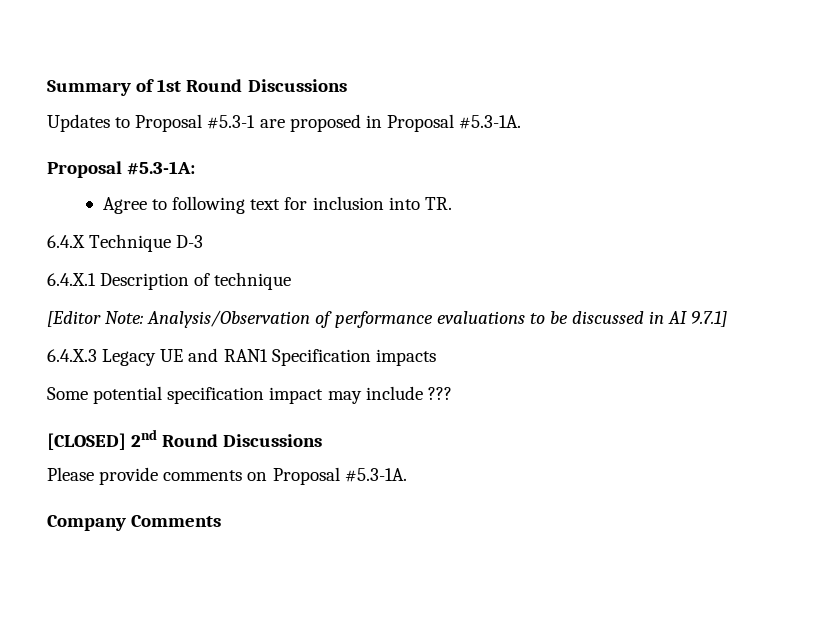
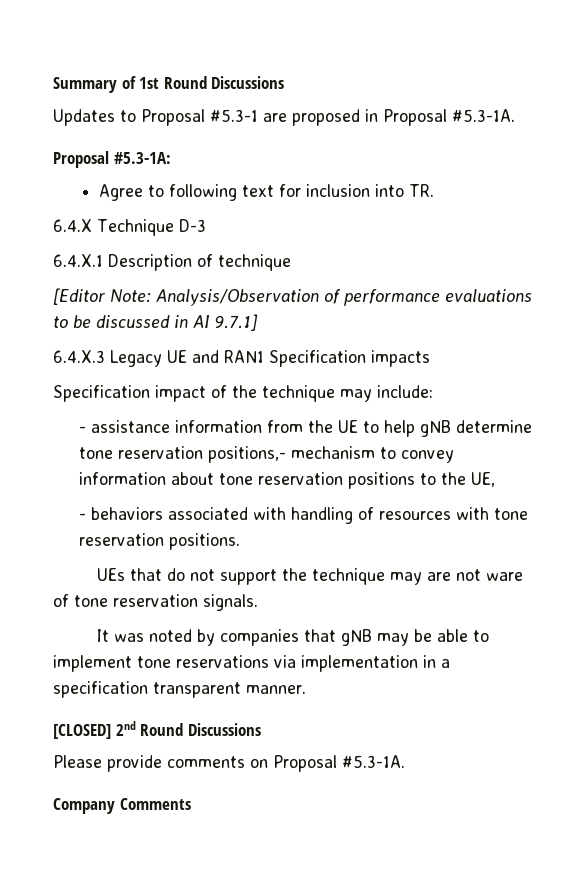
[47,386,452,404] Some potential specification impact may include ??? -> [53,385,433,402] [79,420,533,437] [79,446,455,463] [79,472,496,489] [79,507,529,524] [79,533,241,550] [96,568,523,585] [53,594,258,611] [96,629,489,646] [53,655,450,672] [53,681,306,698] Specification impact of the technique may include: // - assistance information from the UE to help gNB determine tone reservation positions,- mechanism to convey information about tone reservation positions to the UE, // - behaviors associated with handling of resources with tone reservation positions. // UEs that do not support the technique may are not ware of tone reservation signals. // It was noted by companies that gNB may be able to implement tone reservations via implementation in a specification transparent manner.

